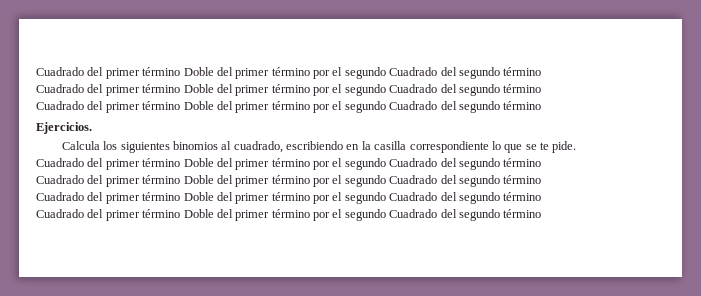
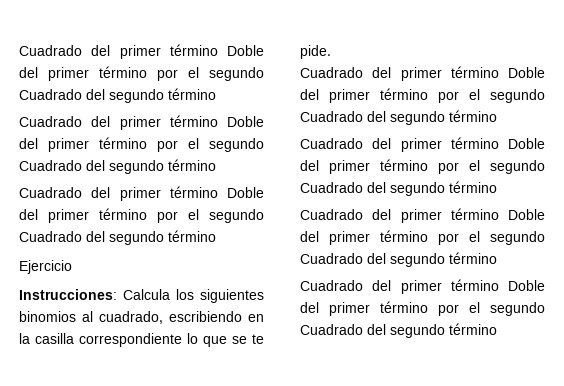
[36,122,92,134] Ejercicios. // -> [19,260,72,274] [19,289,117,300] Ejercicio // Instrucciones:

